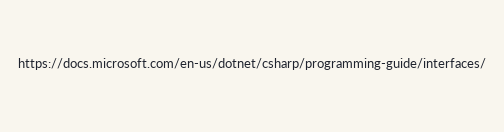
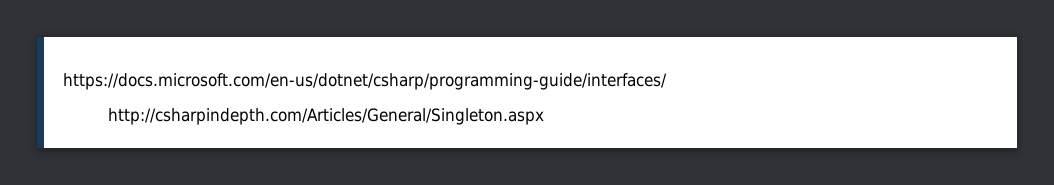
(486, 64) none -> [108,108,545,125] // http://csharpindepth.com/Articles/General/Singleton.aspx

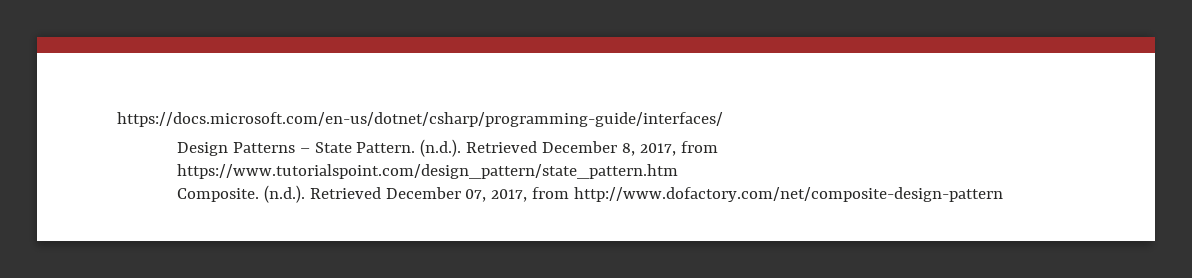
[108,108,545,125] http://csharpindepth.com/Articles/General/Singleton.aspx -> [176,139,719,157] [176,164,678,179] [176,185,1004,203] Design Patterns – State Pattern. (n.d.). Retrieved December 8, 2017, from https://www.tutorialspoint.com/design_pattern/state_pattern.htm // Composite. (n.d.). Retrieved December 07, 2017, from http://www.dofactory.com/net/composite-design-pattern

